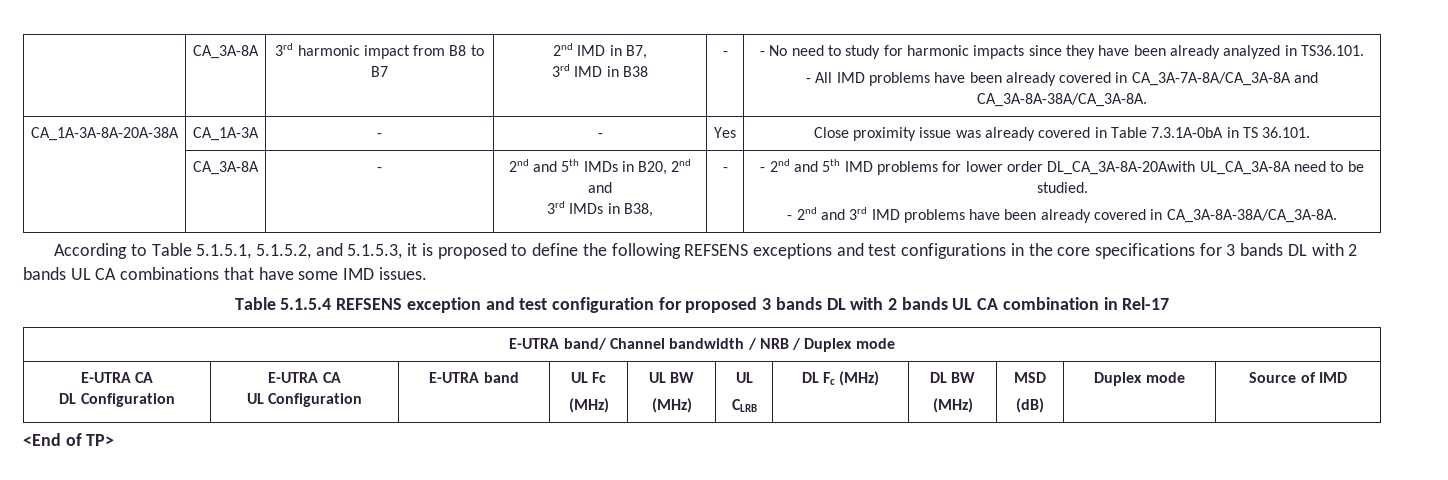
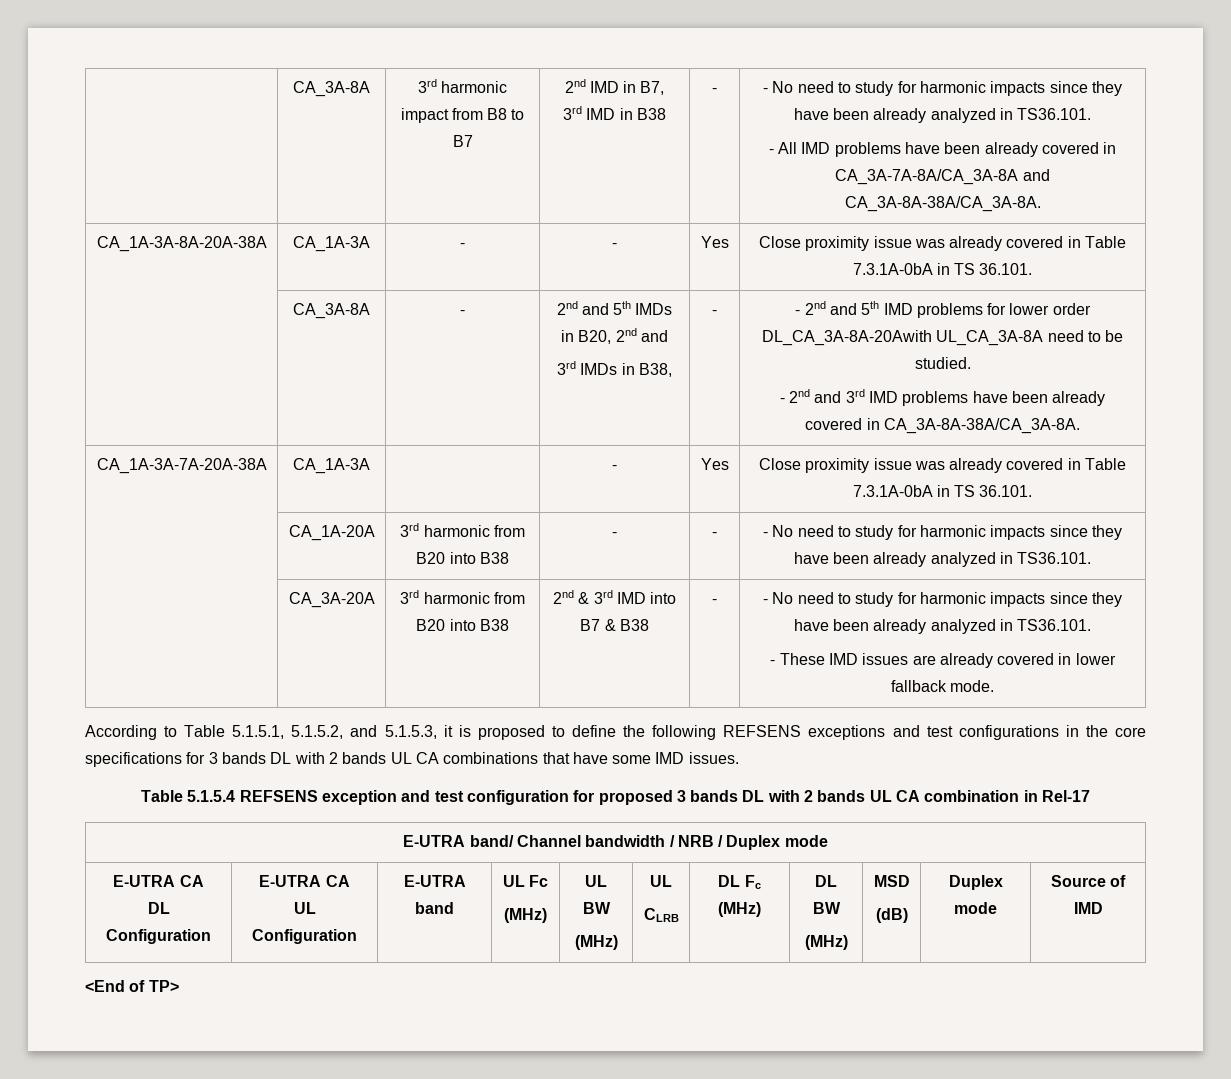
(1337, 216) none -> [96,458,267,474] [293,458,370,474] [612,465,617,470] [700,458,729,470] [758,458,1127,473] [852,485,1033,497] [288,525,375,541] [400,523,525,537] [416,552,509,564] [612,532,617,537] [712,532,717,537] [763,525,1122,540] [793,552,1092,567] [288,592,375,608] [400,590,525,604] [416,619,509,631] [552,590,677,604] [580,619,649,631] [712,599,717,604] [763,592,1122,607] [793,619,1092,634] [770,653,1116,668] [890,680,995,692] // CA_1A-3A-7A-20A-38A | CA_1A-3A | | - | Yes | Close proximity issue was already covered in Table 7.3.1A-0bA in TS 36.101. // | CA_1A-20A | 3rd harmonic from B20 into B38 | - | - | - No need to study for harmonic impacts since they have been already analyzed in TS36.101. // | CA_3A-20A | 3rd harmonic from B20 into B38 | 2nd & 3rd IMD into B7 & B38 | - | - No need to study for harmonic impacts since they have been already analyzed in TS36.101. // - These IMD issues are already covered in lower fallback mode.

